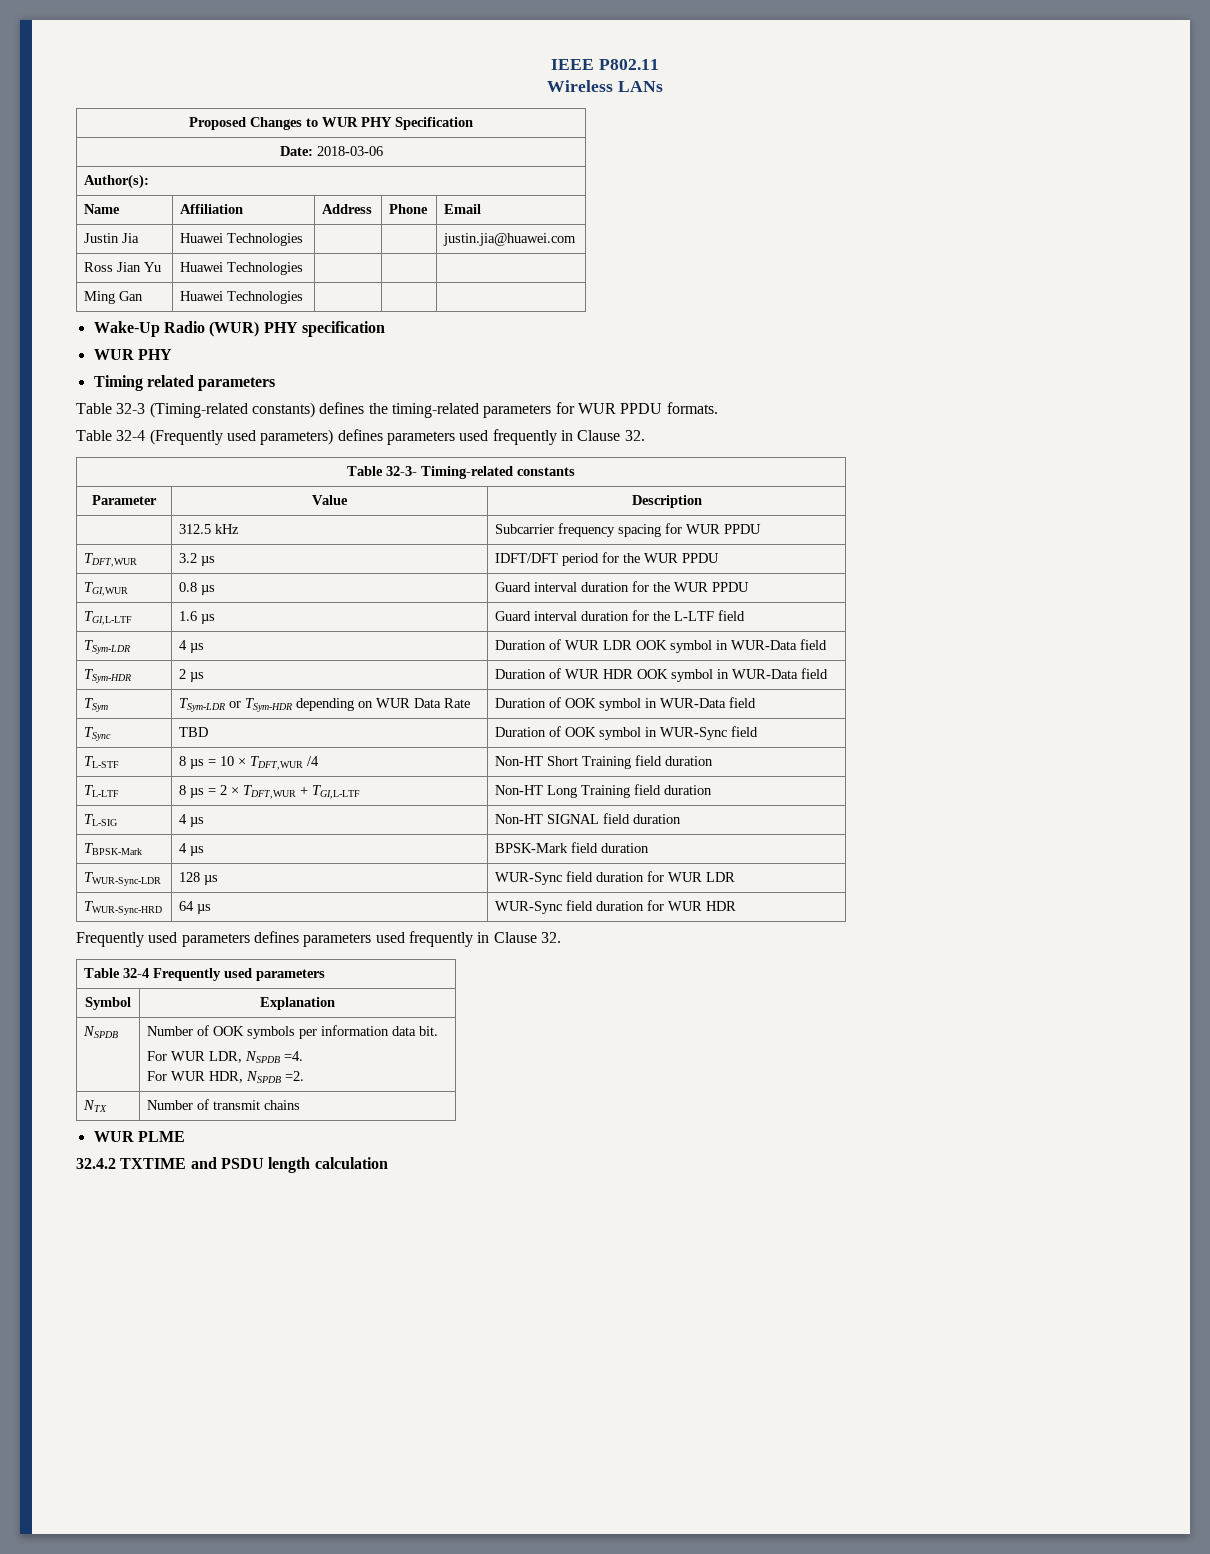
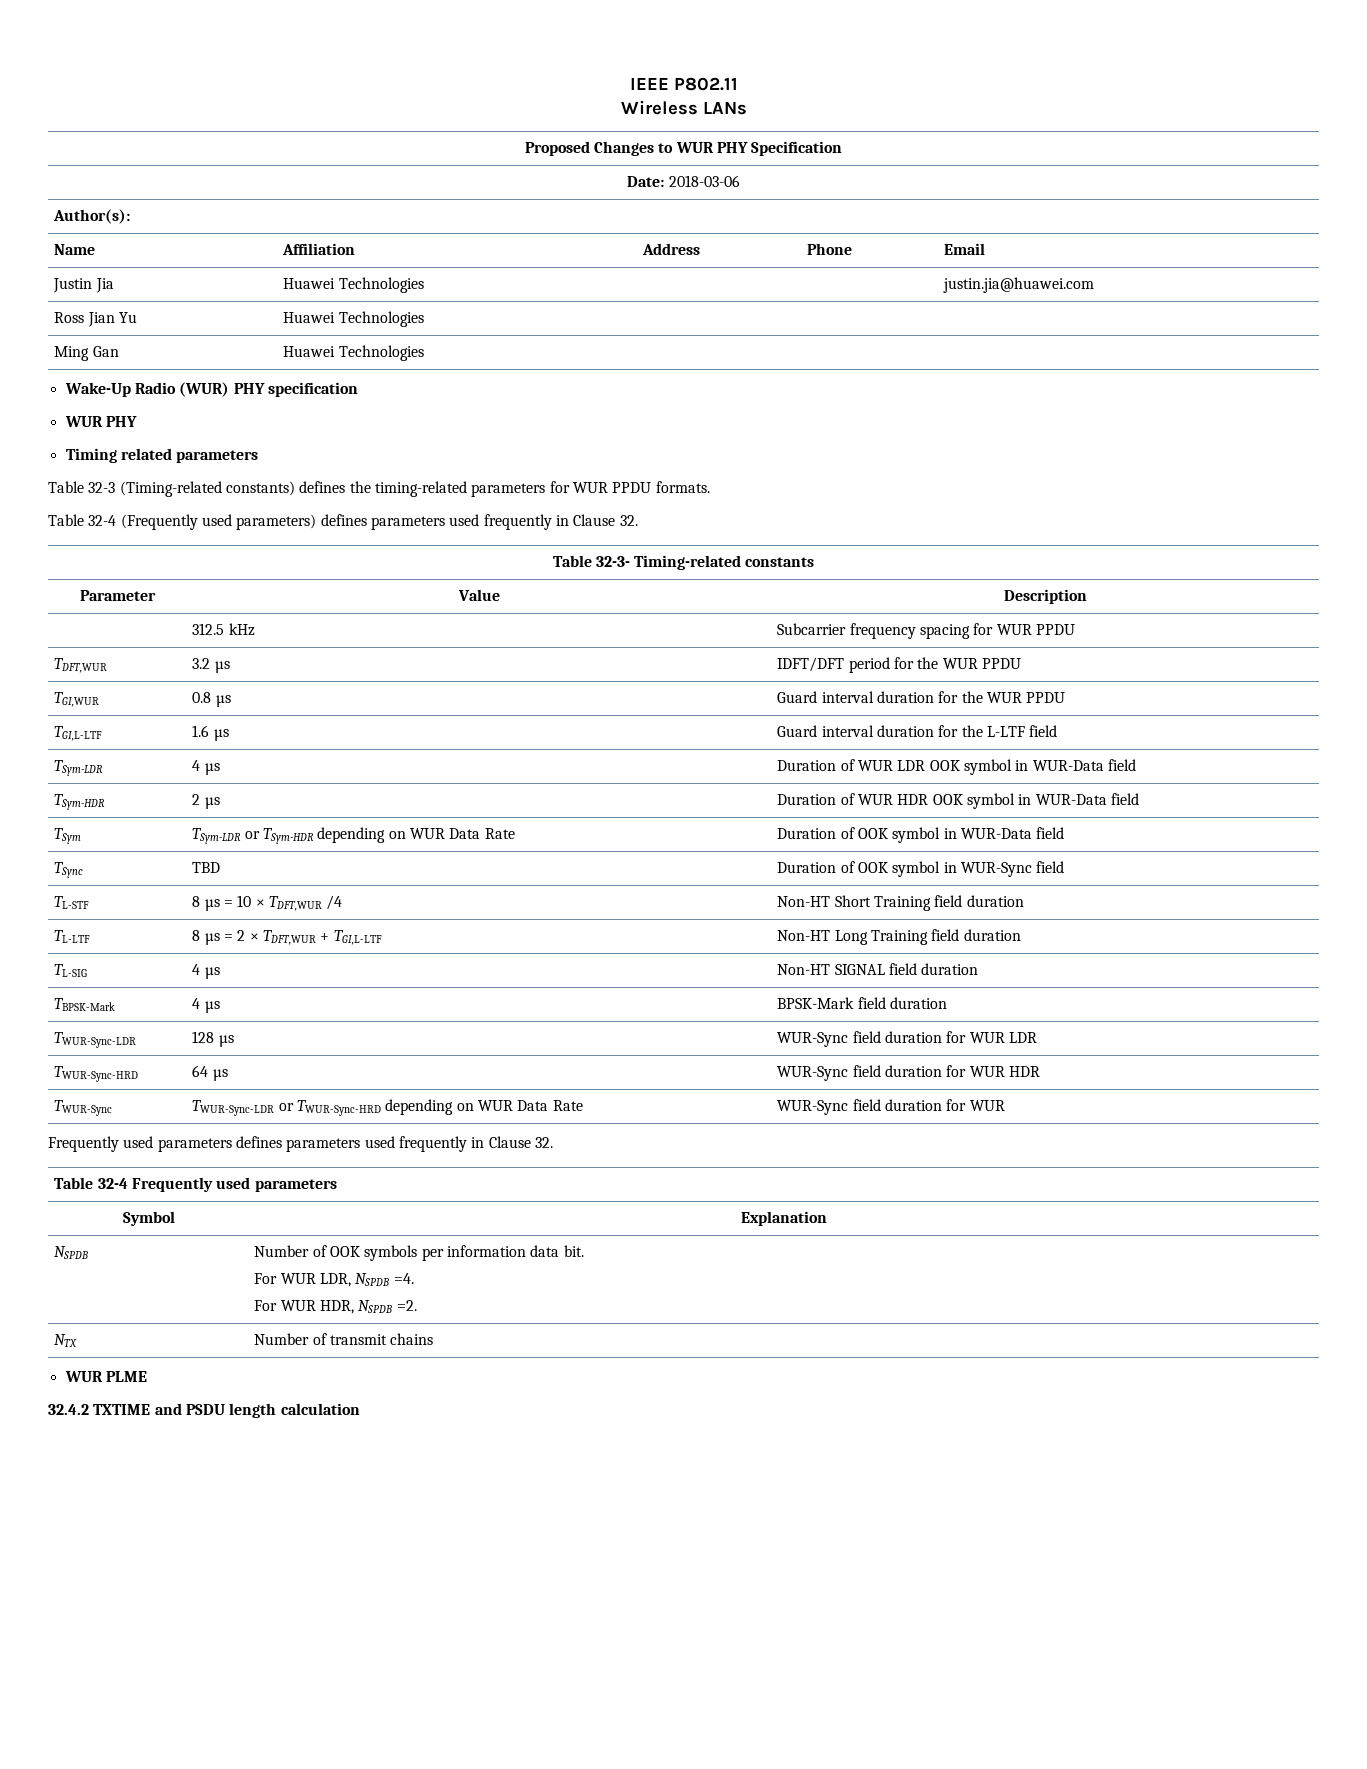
(737, 906) none -> [54,1100,113,1116] [192,1099,583,1116] [777,1099,1005,1115] // TWUR-Sync | TWUR-Sync-LDR or TWUR-Sync-HRD depending on WUR Data Rate | WUR-Sync field duration for WUR

